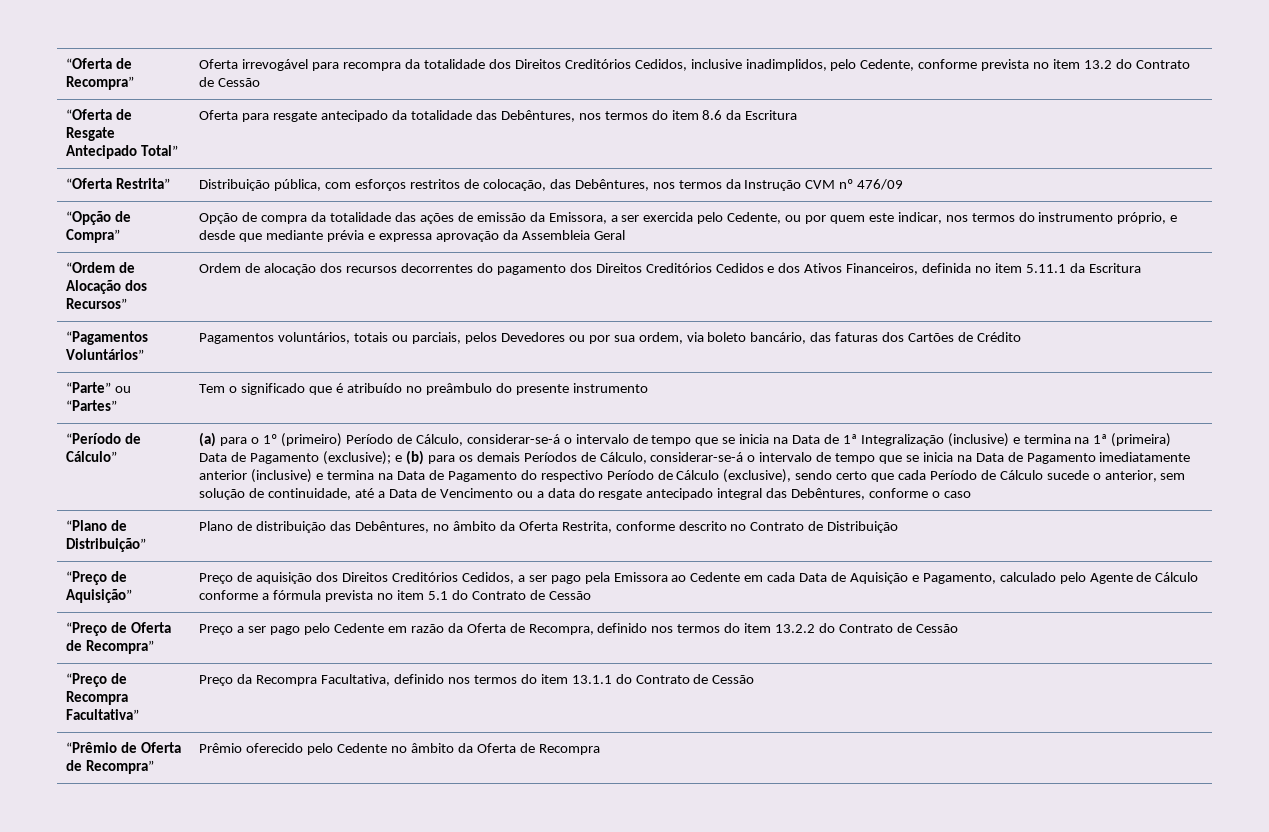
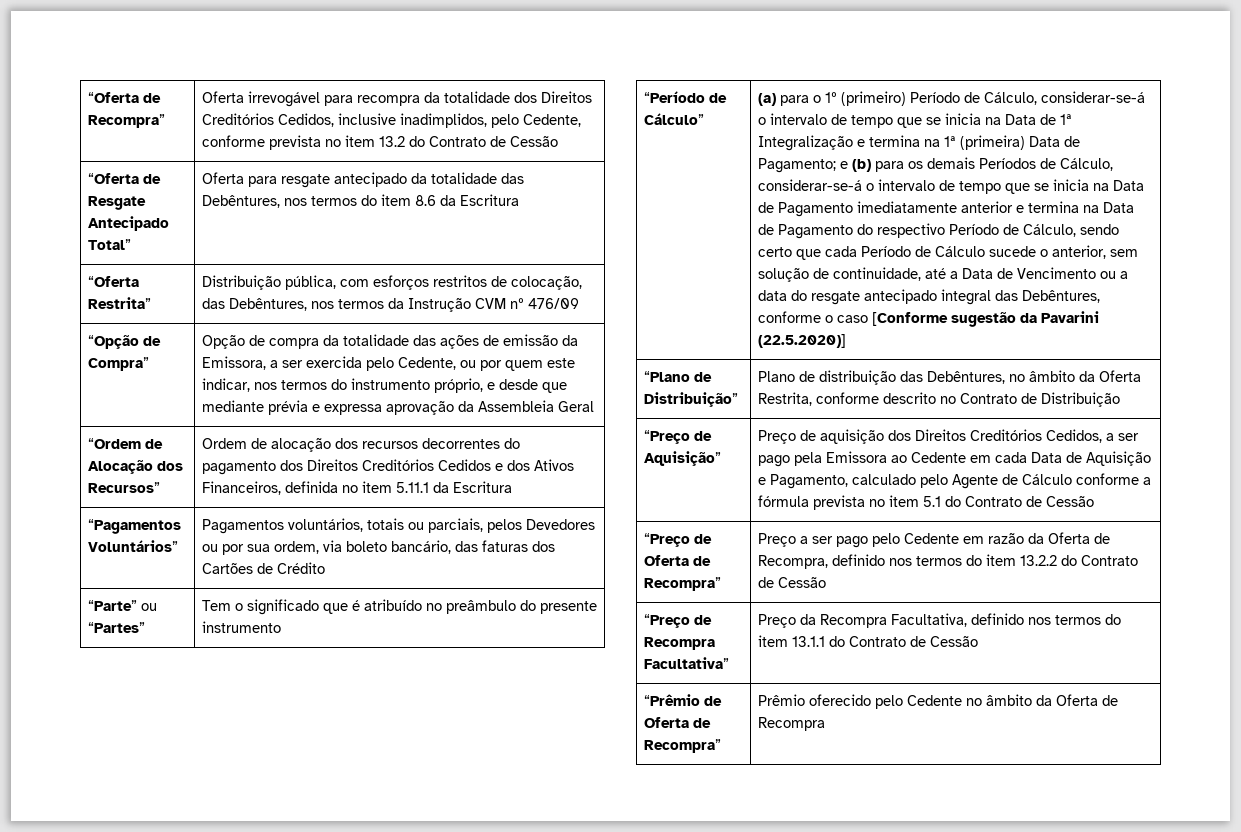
[947,433,1009,447] (inclusive) -> (853, 143) none
[250,451,392,465] Pagamento (exclusive); -> [757,158,836,173] Pagamento;
[251,469,313,483] (inclusive) -> (1013, 207) none
[676,469,792,483] Cálculo (exclusive), -> [1022,224,1076,237] Cálculo,
(971, 494) none -> [871,311,1099,327] [757,334,846,348] [Conforme sugestão da Pavarini (22.5.2020)]

